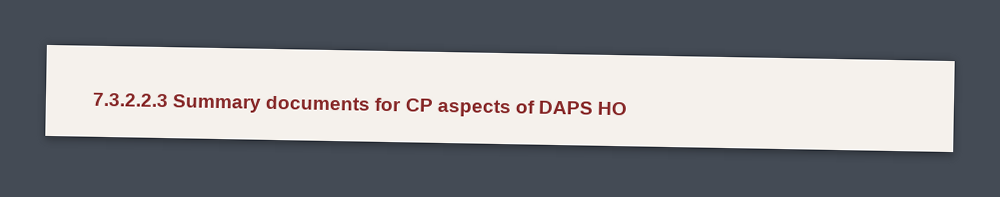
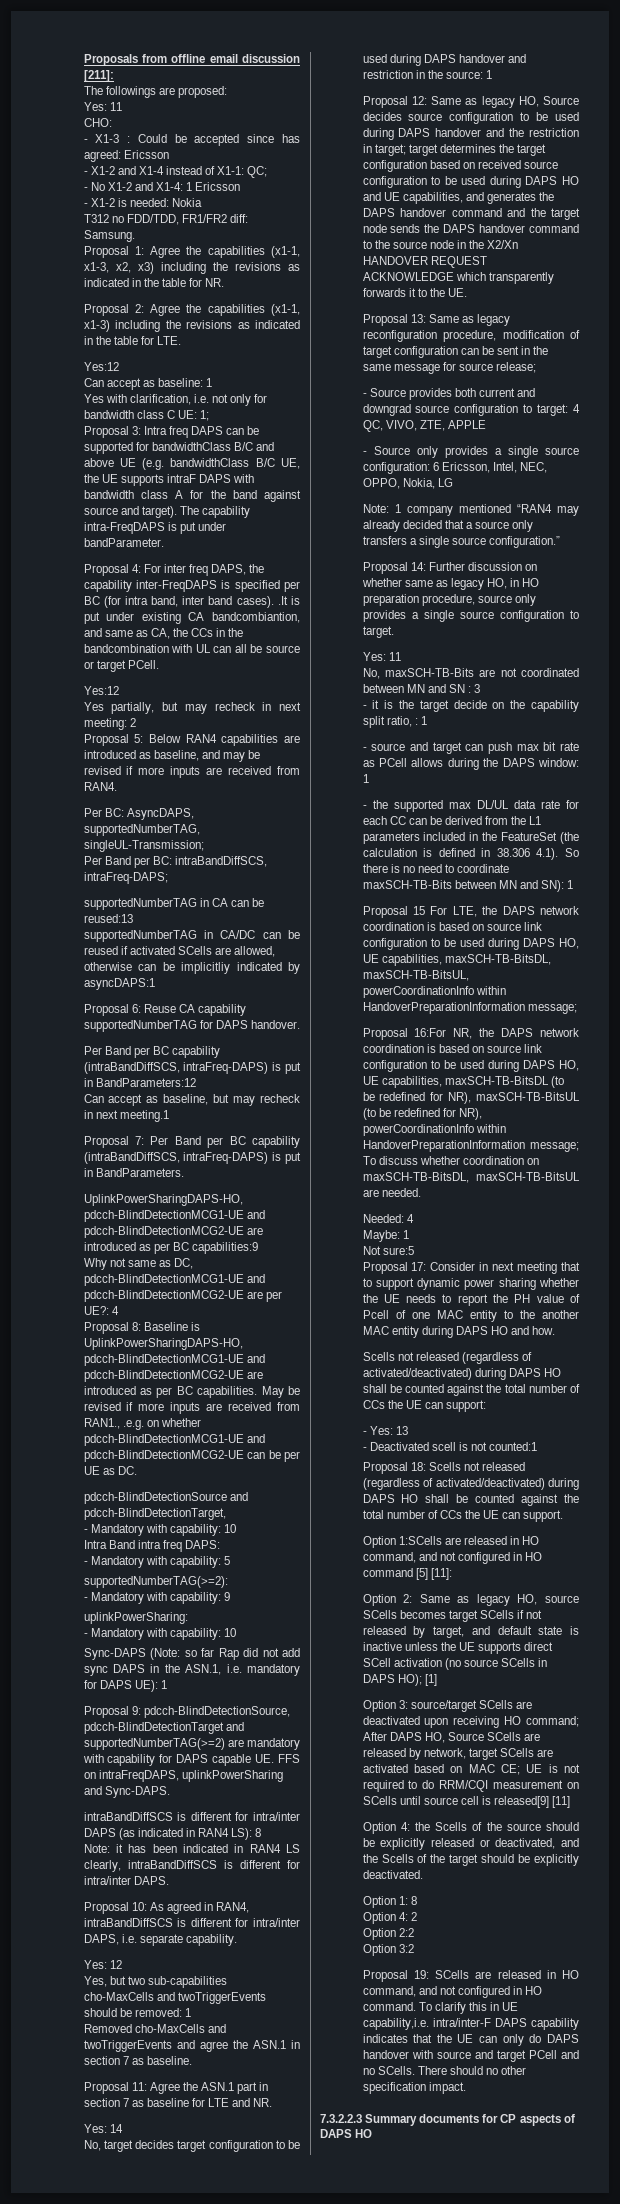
(92, 100) none -> [83,54,300,66] [83,70,114,82] [83,86,227,98] [83,102,122,111] [83,118,112,127] [83,134,300,146] [83,150,169,162] [83,166,268,178] [83,182,241,191] [83,198,203,207] [83,214,249,225] [83,230,135,242] [83,246,300,258] [83,262,300,274] [83,278,225,287] [83,304,300,316] [83,320,300,332] [83,336,182,345] [83,362,119,371] [83,378,213,390] [83,394,268,406] [83,410,210,421] [83,426,260,438] [83,442,275,454] [83,458,300,470] [83,474,255,486] [83,490,302,502] [83,506,251,518] [83,522,226,534] [83,538,164,547] [83,564,265,576] [83,580,300,592] [83,596,300,608] [83,612,300,624] [83,628,244,639] [83,644,300,653] [83,660,159,672] [83,686,119,695] [83,702,302,714] [83,718,136,730] [83,734,300,746] [83,750,261,762] [83,766,300,778] [83,782,117,791] [83,808,194,820] [83,824,200,836] [83,840,204,852] [83,856,268,868] [83,872,168,884] [83,898,265,910] [83,914,133,923] [83,930,300,942] [83,946,276,957] [83,962,300,974] [83,978,155,990] [83,1004,247,1016] [83,1020,300,1032] [83,1046,221,1058] [83,1062,301,1074] [83,1078,196,1087] [83,1094,300,1106] [83,1110,169,1122] [83,1136,300,1148] [83,1152,301,1164] [83,1168,184,1177] [83,1194,243,1206] [83,1210,265,1222] [83,1226,263,1238] [83,1242,259,1254] [83,1258,194,1270] [83,1274,265,1286] [83,1290,282,1302] [83,1306,119,1315] [83,1322,200,1334] [83,1338,243,1350] [83,1354,265,1366] [83,1370,263,1382] [83,1386,300,1398] [83,1402,300,1414] [83,1418,201,1430] [83,1434,265,1446] [83,1450,300,1462] [83,1466,137,1475] [83,1492,248,1504] [83,1508,226,1520] [83,1524,237,1536] [83,1540,221,1552] [83,1556,231,1568] [83,1576,228,1588] [83,1592,231,1604] [83,1612,188,1624] [83,1628,237,1640] [83,1648,300,1660] [83,1664,300,1676] [83,1680,167,1692] [83,1706,290,1718] [83,1722,244,1734] [83,1738,300,1750] [82,1754,300,1766] [83,1770,283,1782] [83,1786,170,1798] [83,1812,300,1821] [83,1828,262,1840] [83,1844,300,1853] [83,1860,300,1872] [83,1876,169,1885] [83,1902,250,1914] [83,1918,300,1927] [83,1934,237,1946] [83,1960,122,1969] [83,1976,227,1988] [83,1992,266,2004] [83,2008,191,2017] [83,2024,226,2033] [83,2040,300,2052] [83,2056,192,2065] [83,2082,269,2094] [83,2098,273,2107] [83,2124,123,2133] [83,2140,301,2152] [362,54,527,66] [362,70,493,79] [362,96,579,108] [362,112,579,124] [362,128,579,140] [362,144,547,156] [362,160,559,172] [362,176,579,188] [362,192,555,204] [362,208,580,220] [362,224,579,233] [362,240,519,249] [362,256,487,268] [362,272,554,284] [362,288,468,297] [362,314,511,326] [362,330,580,342] [362,346,549,358] [362,362,537,374] [362,388,536,400] [362,404,580,416] [362,420,486,432] [362,446,579,458] [362,462,548,474] [362,478,453,489] [362,504,579,516] [362,520,534,532] [362,536,561,548] [362,562,538,574] [361,578,540,590] [362,594,536,606] [362,610,579,622] [362,626,394,638] [362,652,401,661] [362,668,579,679] [362,684,481,693] [362,700,579,712] [362,716,427,728] [362,742,579,754] [362,758,579,770] [362,774,369,783] [362,800,579,812] [362,816,542,825] [362,832,579,844] [362,848,579,860] [362,864,510,873] [362,880,574,892] [362,906,579,918] [362,922,543,931] [362,938,579,950] [362,954,551,966] [362,970,469,981] [362,986,506,998] [362,1002,577,1014] [362,1028,579,1040] [362,1044,543,1053] [362,1060,579,1072] [362,1076,564,1088] [362,1092,580,1104] [362,1108,483,1120] [362,1124,506,1136] [362,1140,579,1152] [362,1156,540,1165] [362,1172,580,1183] [362,1188,421,1197] [362,1214,414,1223] [362,1230,409,1242] [362,1246,414,1255] [362,1262,580,1274] [362,1278,579,1290] [362,1294,580,1306] [362,1310,579,1322] [362,1326,556,1338] [362,1352,533,1364] [362,1368,561,1380] [362,1384,580,1396] [362,1400,487,1412] [362,1426,408,1435] [362,1442,538,1451] [362,1462,526,1474] [362,1478,579,1490] [362,1494,579,1506] [362,1510,564,1522] [362,1536,540,1548] [362,1552,543,1564] [362,1568,452,1580] [362,1594,579,1606] [362,1610,543,1622] [362,1626,579,1638] [362,1642,554,1654] [362,1658,548,1670] [362,1674,437,1686] [362,1700,533,1712] [362,1716,579,1728] [362,1732,541,1743] [362,1748,554,1760] [362,1764,580,1775] [362,1780,579,1792] [362,1796,571,1808] [362,1822,579,1834] [362,1838,579,1850] [362,1854,579,1866] [362,1870,423,1879] [362,1896,417,1908] [362,1912,417,1924] [362,1928,414,1940] [362,1944,414,1956] [362,1970,579,1982] [362,1986,543,1998] [362,2002,519,2014] [362,2018,579,2030] [362,2034,579,2046] [362,2050,579,2062] [362,2066,527,2075] [362,2082,466,2094] Proposals from offline email discussion [211]: // The followings are proposed: // Yes: 11 // CHO: // - X1-3 : Could be accepted since has agreed: Ericsson // - X1-2 and X1-4 instead of X1-1: QC; // - No X1-2 and X1-4: 1 Ericsson // - X1-2 is needed: Nokia // T312 no FDD/TDD, FR1/FR2 diff: Samsung. // Proposal 1: Agree the capabilities (x1-1, x1-3, x2, x3) including the revisions as indicated in the table for NR. // Proposal 2: Agree the capabilities (x1-1, x1-3) including the revisions as indicated in the table for LTE. // Yes:12 // Can accept as baseline: 1 // Yes with clarification, i.e. not only for bandwidth class C UE: 1; // Proposal 3: Intra freq DAPS can be supported for bandwidthClass B/C and above UE (e.g. bandwidthClass B/C UE, the UE supports intraF DAPS with bandwidth class A for the band against source and target). The capability intra-FreqDAPS is put under bandParameter. // Proposal 4: For inter freq DAPS, the capability inter-FreqDAPS is specified per BC (for intra band, inter band cases). .It is put under existing CA bandcombiantion, and same as CA, the CCs in the bandcombination with UL can all be source or target PCell. // Yes:12 // Yes partially, but may recheck in next meeting: 2 // Proposal 5: Below RAN4 capabilities are introduced as baseline, and may be revised if more inputs are received from RAN4. // Per BC: AsyncDAPS, supportedNumberTAG, singleUL-Transmission; // Per Band per BC: intraBandDiffSCS, intraFreq-DAPS; // supportedNumberTAG in CA can be reused:13 // supportedNumberTAG in CA/DC can be reused if activated SCells are allowed, otherwise can be implicitliy indicated by asyncDAPS:1 // Proposal 6: Reuse CA capability supportedNumberTAG for DAPS handover. // Per Band per BC capability (intraBandDiffSCS, intraFreq-DAPS) is put in BandParameters:12 // Can accept as baseline, but may recheck in next meeting.1 // Proposal 7: Per Band per BC capability (intraBandDiffSCS, intraFreq-DAPS) is put in BandParameters. // UplinkPowerSharingDAPS-HO, pdcch-BlindDetectionMCG1-UE and pdcch-BlindDetectionMCG2-UE are introduced as per BC capabilities:9 // Why not same as DC, pdcch-BlindDetectionMCG1-UE and pdcch-BlindDetectionMCG2-UE are per UE?: 4 // Proposal 8: Baseline is UplinkPowerSharingDAPS-HO, pdcch-BlindDetectionMCG1-UE and pdcch-BlindDetectionMCG2-UE are introduced as per BC capabilities. May be revised if more inputs are received from RAN1., .e.g. on whether pdcch-BlindDetectionMCG1-UE and pdcch-BlindDetectionMCG2-UE can be per UE as DC. // pdcch-BlindDetectionSource and pdcch-BlindDetectionTarget, // - Mandatory with capability: 10 // Intra Band intra freq DAPS: // - Mandatory with capability: 5 // supportedNumberTAG(>=2): // - Mandatory with capability: 9 // uplinkPowerSharing: // - Mandatory with capability: 10 // Sync-DAPS (Note: so far Rap did not add sync DAPS in the ASN.1, i.e. mandatory for DAPS UE): 1 // Proposal 9: pdcch-BlindDetectionSource, pdcch-BlindDetectionTarget and supportedNumberTAG(>=2) are mandatory with capability for DAPS capable UE. FFS on intraFreqDAPS, uplinkPowerSharing and Sync-DAPS. // intraBandDiffSCS is different for intra/inter DAPS (as indicated in RAN4 LS): 8 // Note: it has been indicated in RAN4 LS clearly, intraBandDiffSCS is different for intra/inter DAPS. // Proposal 10: As agreed in RAN4, intraBandDiffSCS is different for intra/inter DAPS, i.e. separate capability. // Yes: 12 // Yes, but two sub-capabilities cho-MaxCells and twoTriggerEvents should be removed: 1 // Removed cho-MaxCells and twoTriggerEvents and agree the ASN.1 in section 7 as baseline. // Proposal 11: Agree the ASN.1 part in section 7 as baseline for LTE and NR. // Yes: 14 // No, target decides target configuration to be used during DAPS handover and restriction in the source: 1 // Proposal 12: Same as legacy HO, Source decides source configuration to be used during DAPS handover and the restriction in target; target determines the target configuration based on received source configuration to be used during DAPS HO and UE capabilities, and generates the DAPS handover command and the target node sends the DAPS handover command to the source node in the X2/Xn HANDOVER REQUEST ACKNOWLEDGE which transparently forwards it to the UE. // Proposal 13: Same as legacy reconfiguration procedure, modification of target configuration can be sent in the same message for source release; // - Source provides both current and downgrad source configuration to target: 4 QC, VIVO, ZTE, APPLE // - Source only provides a single source configuration: 6 Ericsson, Intel, NEC, OPPO, Nokia, LG // Note: 1 company mentioned “RAN4 may already decided that a source only transfers a single source configuration.” // Proposal 14: Further discussion on whether same as legacy HO, in HO preparation procedure, source only provides a single source configuration to target. // Yes: 11 // No, maxSCH-TB-Bits are not coordinated between MN and SN : 3 // - it is the target decide on the capability split ratio, : 1 // - source and target can push max bit rate as PCell allows during the DAPS window: 1 // - the supported max DL/UL data rate for each CC can be derived from the L1 parameters included in the FeatureSet (the calculation is defined in 38.306 4.1). So there is no need to coordinate maxSCH-TB-Bits between MN and SN): 1 // Proposal 15 For LTE, the DAPS network coordination is based on source link configuration to be used during DAPS HO, UE capabilities, maxSCH-TB-BitsDL, maxSCH-TB-BitsUL, powerCoordinationInfo within HandoverPreparationInformation message; // Proposal 16:For NR, the DAPS network coordination is based on source link configuration to be used during DAPS HO, UE capabilities, maxSCH-TB-BitsDL (to be redefined for NR), maxSCH-TB-BitsUL (to be redefined for NR), powerCoordinationInfo within HandoverPreparationInformation message; To discuss whether coordination on maxSCH-TB-BitsDL, maxSCH-TB-BitsUL are needed. // Needed: 4 // Maybe: 1 // Not sure:5 // Proposal 17: Consider in next meeting that to support dynamic power sharing whether the UE needs to report the PH value of Pcell of one MAC entity to the another MAC entity during DAPS HO and how. // Scells not released (regardless of activated/deactivated) during DAPS HO shall be counted against the total number of CCs the UE can support: // - Yes: 13 // - Deactivated scell is not counted:1 // Proposal 18: Scells not released (regardless of activated/deactivated) during DAPS HO shall be counted against the total number of CCs the UE can support. // Option 1:SCells are released in HO command, and not configured in HO command [5] [11]: // Option 2: Same as legacy HO, source SCells becomes target SCells if not released by target, and default state is inactive unless the UE supports direct SCell activation (no source SCells in DAPS HO); [1] // Option 3: source/target SCells are deactivated upon receiving HO command; After DAPS HO, Source SCells are released by network, target SCells are activated based on MAC CE; UE is not required to do RRM/CQI measurement on SCells until source cell is released[9] [11] // Option 4: the Scells of the source should be explicitly released or deactivated, and the Scells of the target should be explicitly deactivated. // Option 1: 8 // Option 4: 2 // Option 2:2 // Option 3:2 // Proposal 19: SCells are released in HO command, and not configured in HO command. To clarify this in UE capability,i.e. intra/inter-F DAPS capability indicates that the UE can only do DAPS handover with source and target PCell and no SCells. There should no other specification impact. //

